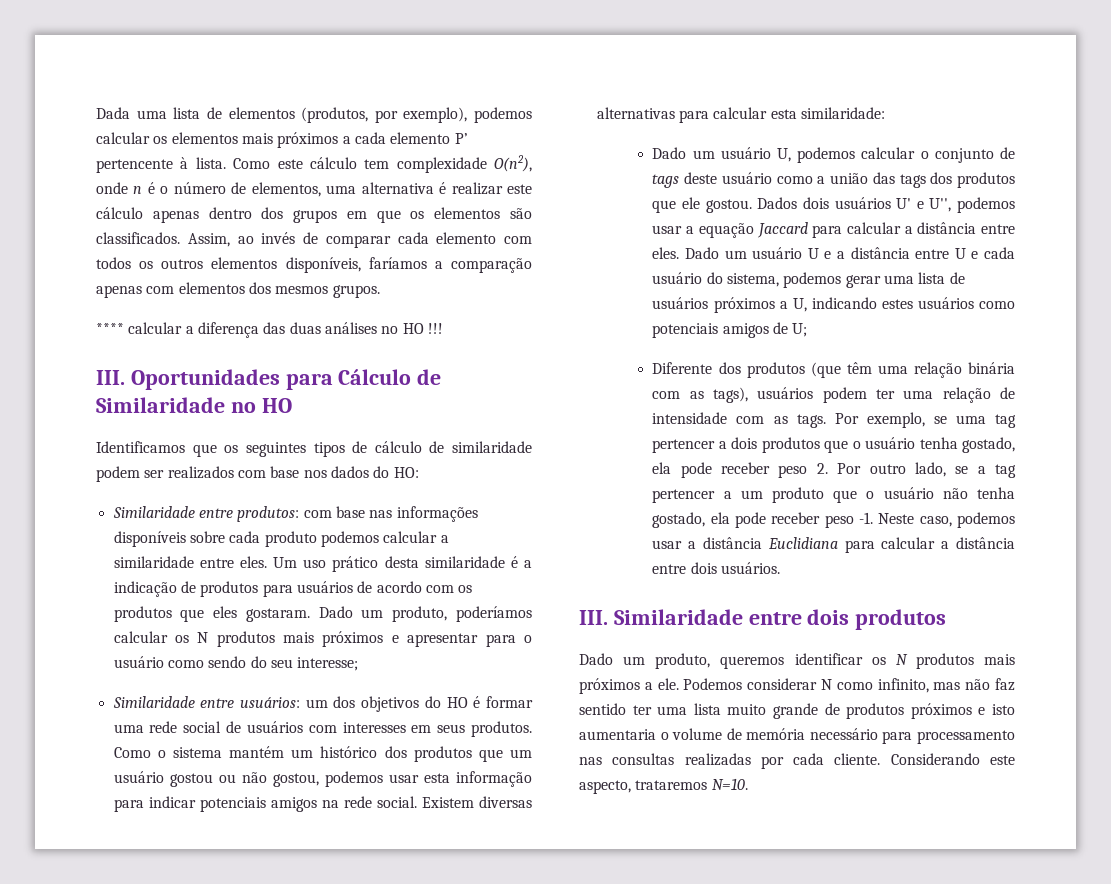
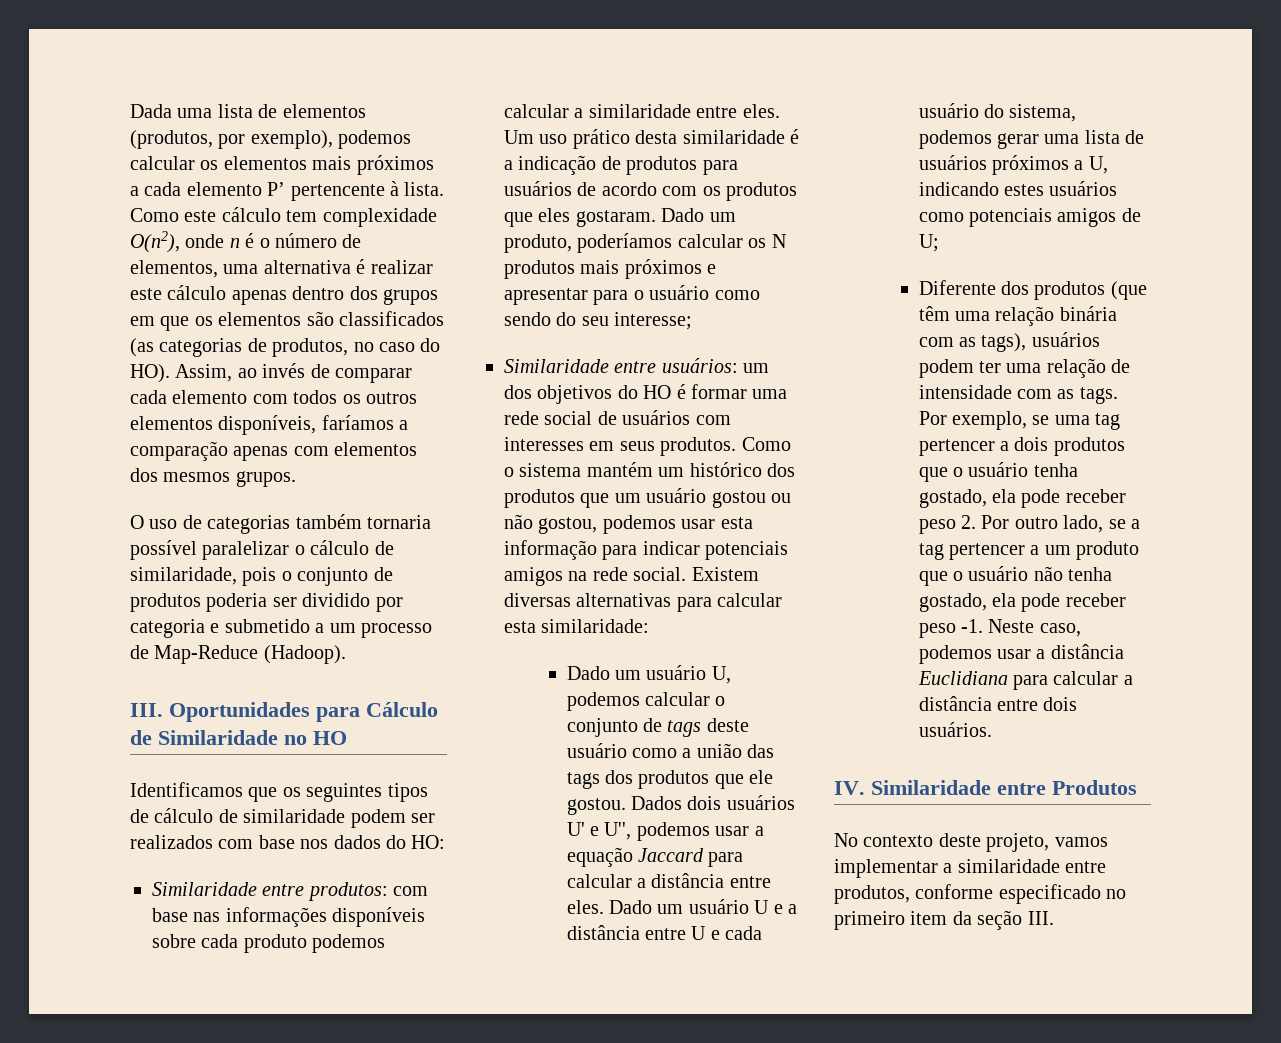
[96,232,180,244] classificados. -> [339,311,444,326] [130,338,441,357] [130,364,170,383] classificados (as categorias de produtos, no caso do HO).
[96,322,443,338] **** calcular a diferença das duas análises no HO !!! -> [130,514,431,534] [130,540,394,560] [130,567,393,586] [130,593,403,612] [130,619,432,638] [130,645,346,664] O uso de categorias também tornaria possível paralelizar o cálculo de similaridade, pois o conjunto de produtos poderia ser dividido por categoria e submetido a um processo de Map-Reduce (Hadoop).
[579,609,947,630] [579,653,1015,669] [579,678,1015,694] [579,703,1015,719] [579,728,1015,744] [579,753,1015,769] [579,778,748,794] III. Similaridade entre dois produtos // Dado um produto, queremos identificar os N produtos mais próximos a ele. Podemos considerar N como infinito, mas não faz sentido ter uma lista muito grande de produtos próximos e isto aumentaria o volume de memória necessário para processamento nas consultas realizadas por cada cliente. Considerando este aspecto, trataremos N=10. -> [834,780,1137,795] [834,833,1108,852] [834,859,1107,878] [834,884,1127,904] [834,910,1054,930] IV. Similaridade entre Produtos // No contexto deste projeto, vamos implementar a similaridade entre produtos, conforme especificado no primeiro item da seção III.

